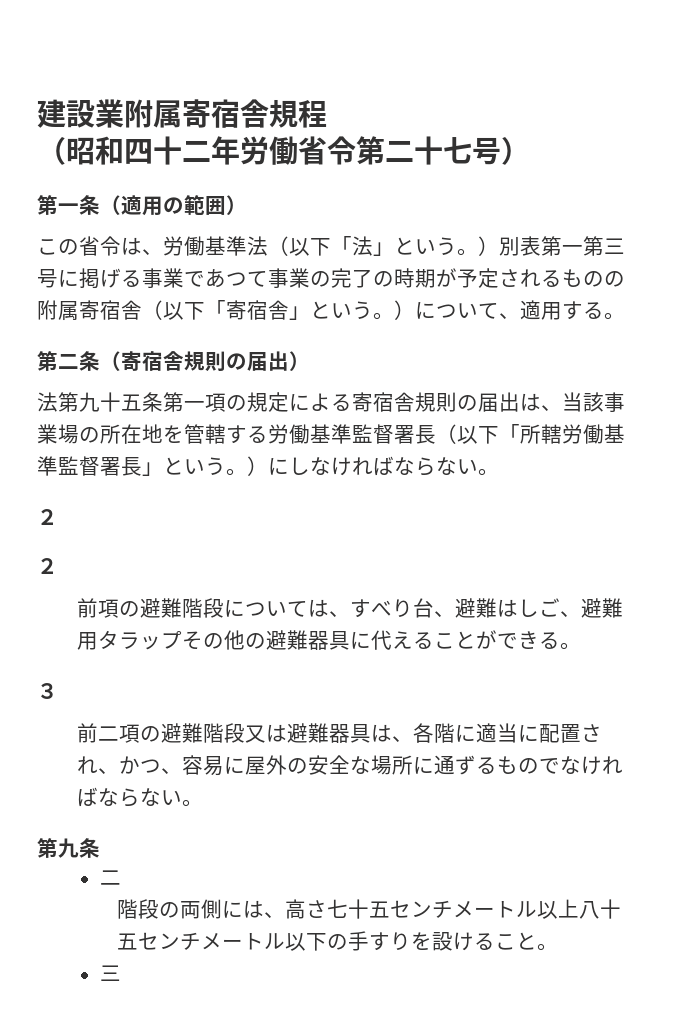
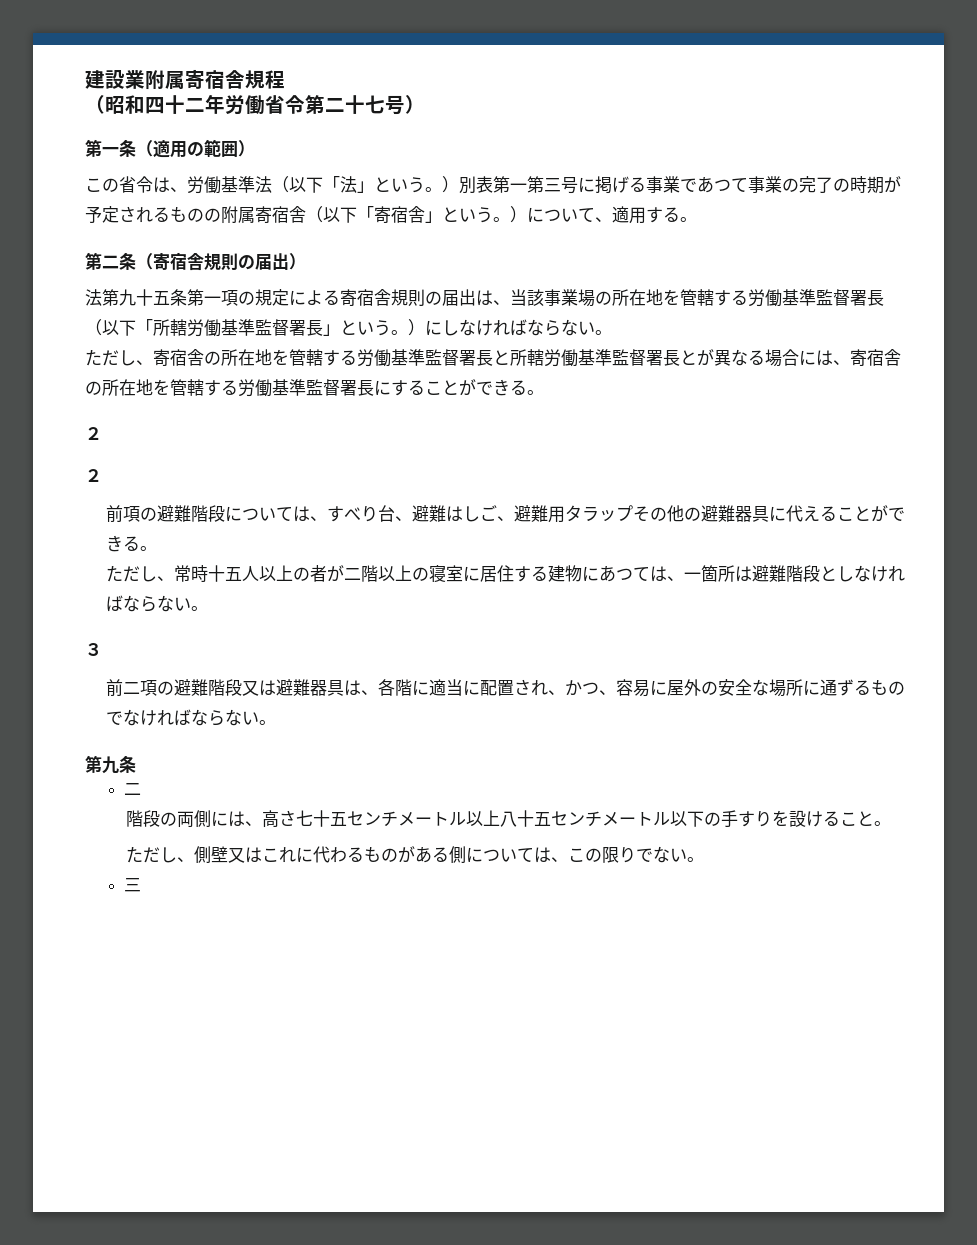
(499, 472) none -> [85,349,901,367] [85,379,544,397] // ただし、寄宿舎の所在地を管轄する労働基準監督署長と所轄労働基準監督署長とが異なる場合には、寄宿舎の所在地を管轄する労働基準監督署長にすることができる。
(582, 646) none -> [105,565,905,582] [105,595,208,612] // ただし、常時十五人以上の者が二階以上の寝室に居住する建物にあつては、一箇所は避難階段としなければならない。
(559, 947) none -> [125,846,704,863] // ただし、側壁又はこれに代わるものがある側については、この限りでない。

